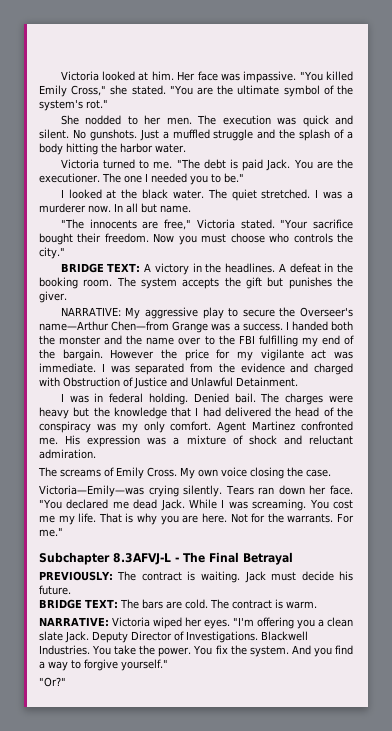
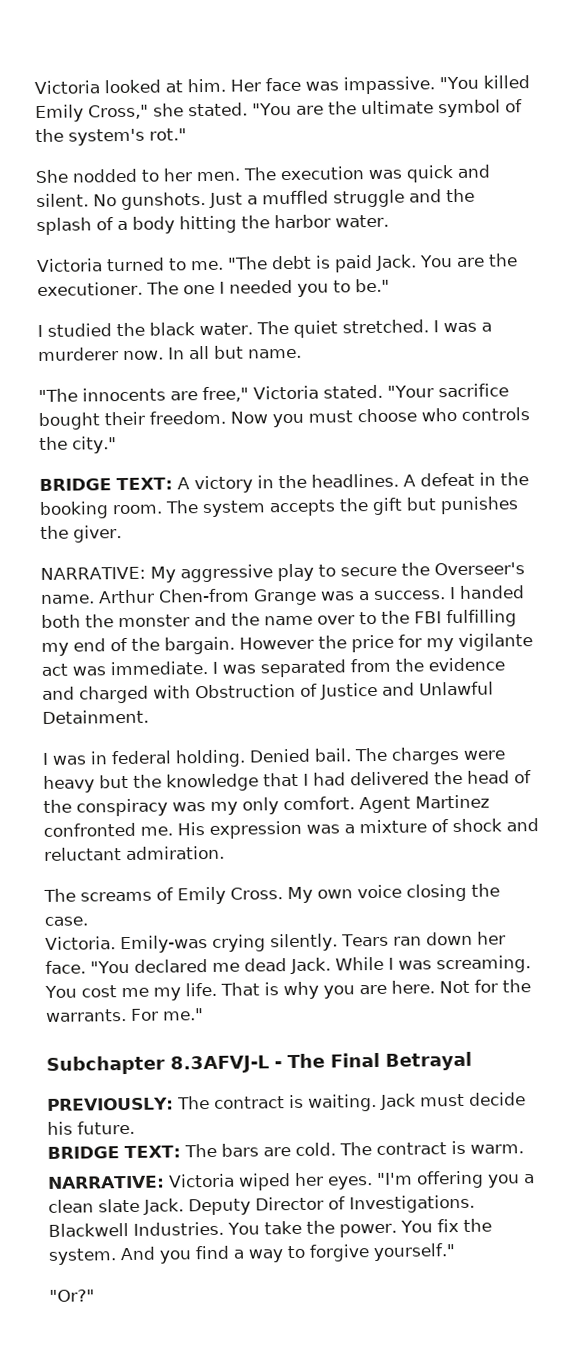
[68,189,117,199] looked at -> [47,323,112,337] studied
[39,321,170,331] name—Arthur Chen—from -> [40,588,250,604] name. Arthur Chen-from
[39,485,144,497] Victoria—Emily—was -> [45,935,208,954] Victoria. Emily-was

